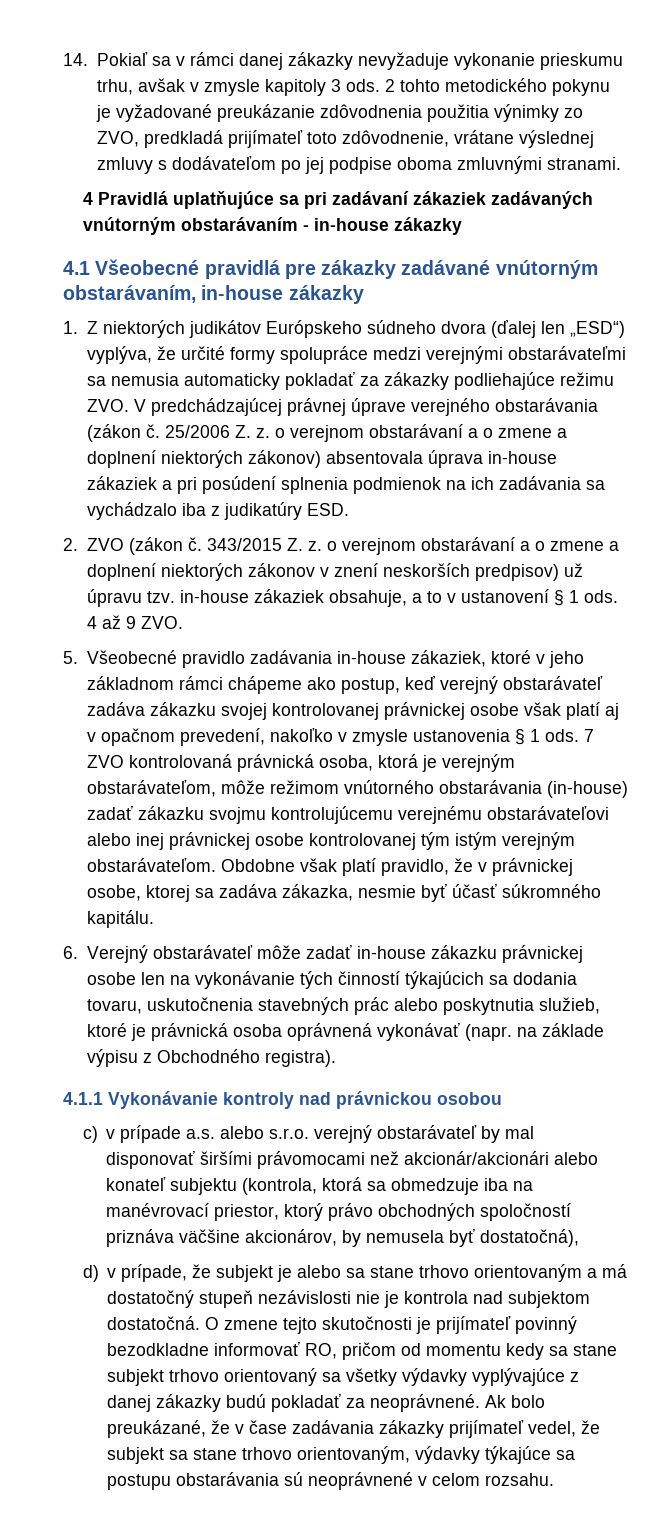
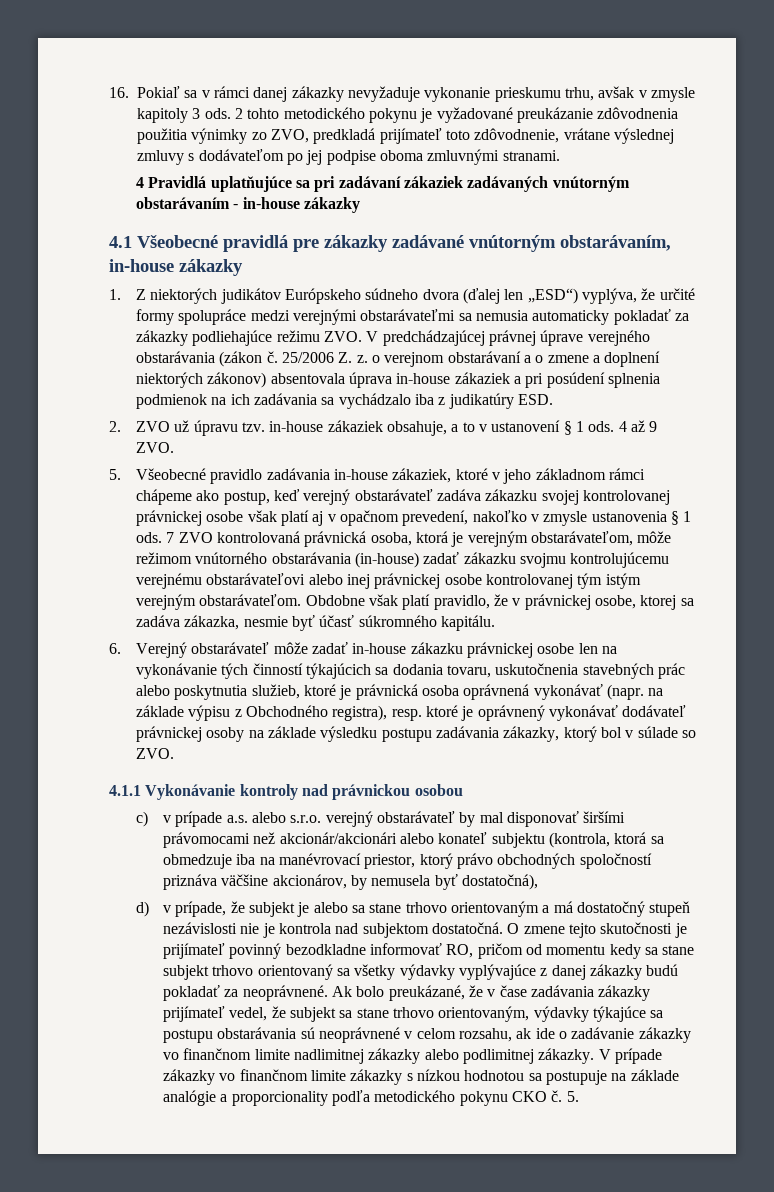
[63,53,88,66] 14. -> [109,87,129,98] 16.
[128,537,619,555] [86,563,559,581] (zákon č. 343/2015 Z. z. o verejnom obstarávaní a o zmene a doplnení niektorých zákonov v znení neskorších predpisov) -> (171, 426) none
[264,1050,336,1067] registra). -> [332,705,687,721] [136,726,696,742] [136,748,175,759] registra), resp. ktoré je oprávnený vykonávať dodávateľ právnickej osoby na základe výsledku postupu zadávania zákazky, ktorý bol v súlade so ZVO.
[485,1473,555,1486] rozsahu. -> [459,1027,691,1043] [163,1048,662,1064] [163,1069,679,1085] [163,1090,579,1106] rozsahu, ak ide o zadávanie zákazky vo finančnom limite nadlimitnej zákazky alebo podlimitnej zákazky. V prípade zákazky vo finančnom limite zákazky s nízkou hodnotou sa postupuje na základe analógie a proporcionality podľa metodického pokynu CKO č. 5.

